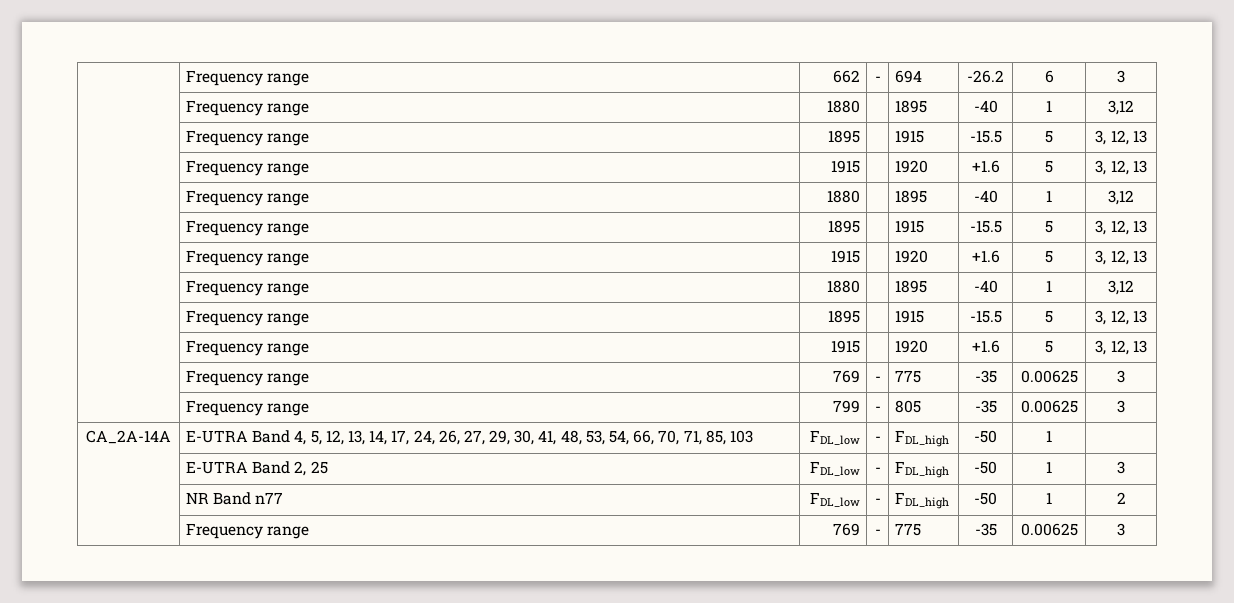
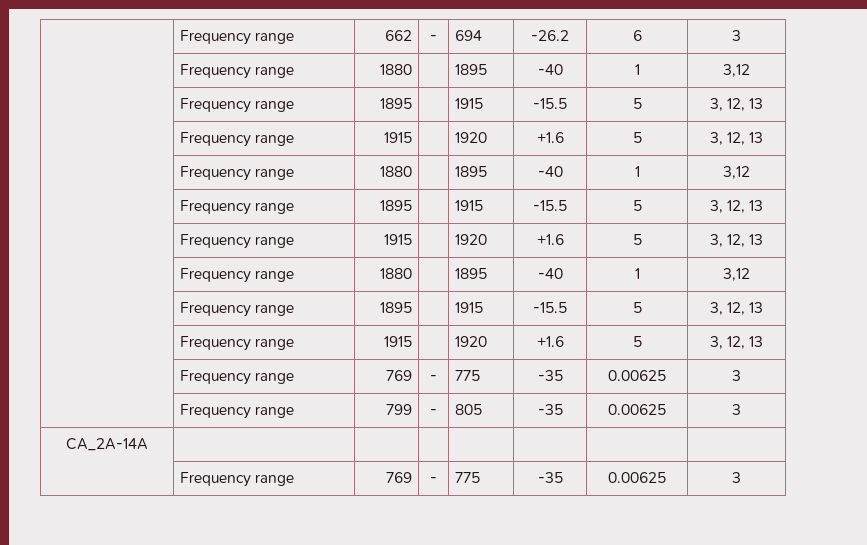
[186,430,753,445] [809,430,860,445] [874,436,881,442] [895,430,950,447] [974,430,997,443] [1046,430,1052,442] [186,461,328,476] [809,461,860,476] [874,467,881,473] [895,461,950,478] [974,461,997,474] [1046,461,1052,473] [1117,461,1125,474] [186,492,284,505] [809,492,860,507] [874,498,881,504] [895,492,950,509] [974,492,997,505] [1046,492,1052,504] [1116,492,1126,504] E-UTRA Band 4, 5, 12, 13, 14, 17, 24, 26, 27, 29, 30, 41, 48, 53, 54, 66, 70, 71, 85, 103 | FDL_low | - | FDL_high | -50 | 1 | // | E-UTRA Band 2, 25 | FDL_low | - | FDL_high | -50 | 1 | 3 // | NR Band n77 | FDL_low | - | FDL_high | -50 | 1 | 2 -> (148, 444) | | | | | |

